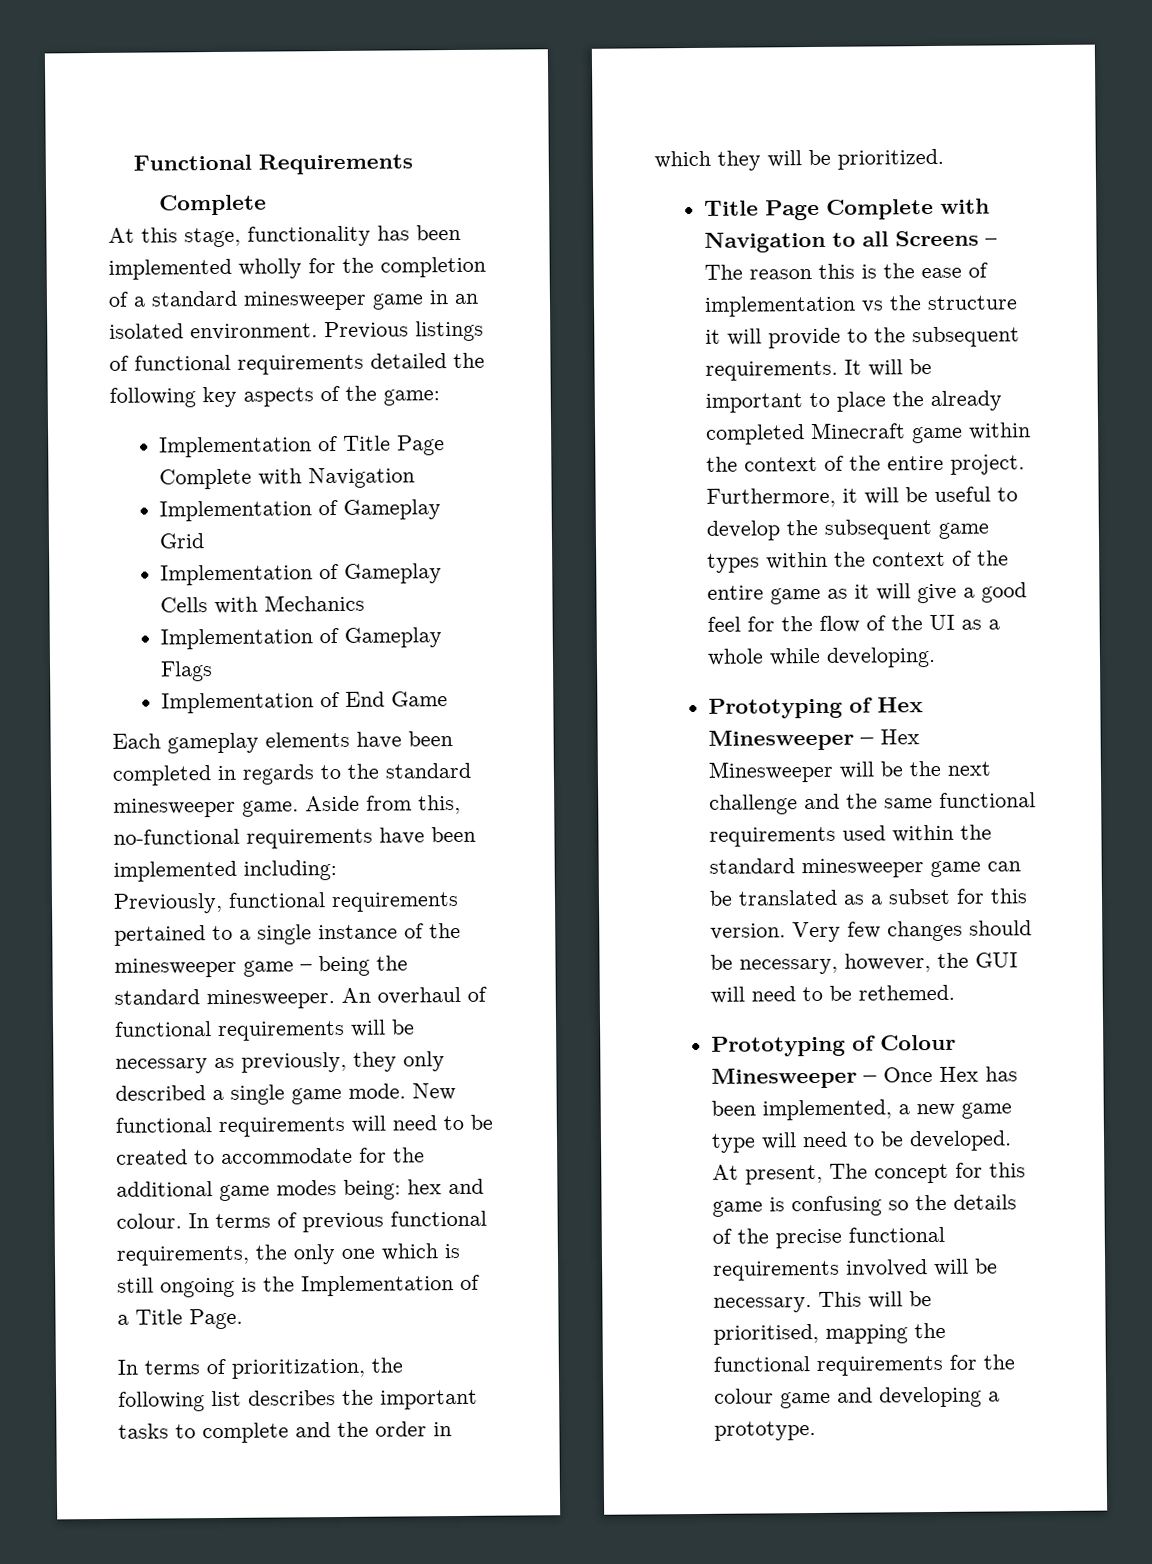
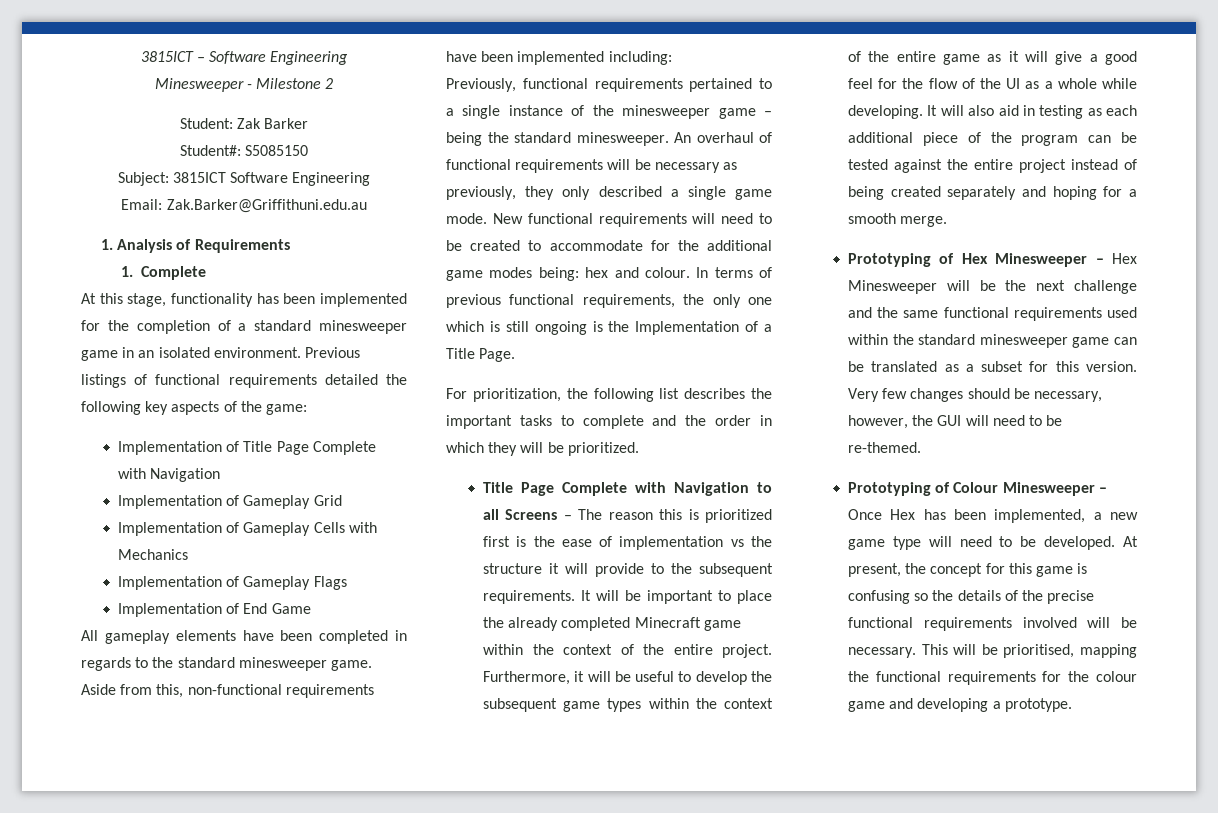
[132,154,252,171] Functional -> [140,51,349,65] [154,78,334,92] [179,118,309,129] [179,145,309,156] [117,172,371,186] [121,199,367,213] [101,239,192,253] 3815ICT – Software Engineering // Minesweeper - Milestone 2 // Student: Zak Barker // Student#: S5085150 // Subject: 3815ICT Software Engineering // Email: Zak.Barker@Griffithuni.edu.au // 1. Analysis of
(413, 164) none -> [121,266,134,277] 1.
[238,258,302,279] wholly -> (407, 300) none
[112,733,161,749] Each -> [81,630,98,641] All
[113,828,240,845] no-functional -> [187,684,282,695] non-functional
[117,1358,226,1375] In terms of -> [446,388,467,399] For
(878, 271) none -> [705,509,772,523] [483,536,527,547] prioritized first is
(937, 657) none -> [927,105,1137,119] [848,132,1137,146] [848,159,1137,173] [848,186,1137,200] [848,213,948,227] It will also aid in testing as each additional piece of the program can be tested against the entire project instead of being created separately and hoping for a smooth merge.
[858,984,956,1001] rethemed. -> [848,442,922,453] re-themed.
[829,1163,869,1179] The -> [905,563,927,574] the

